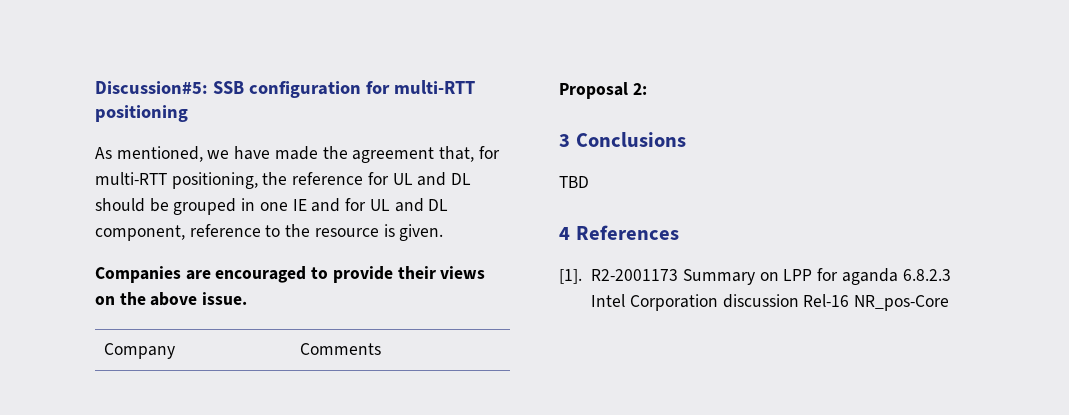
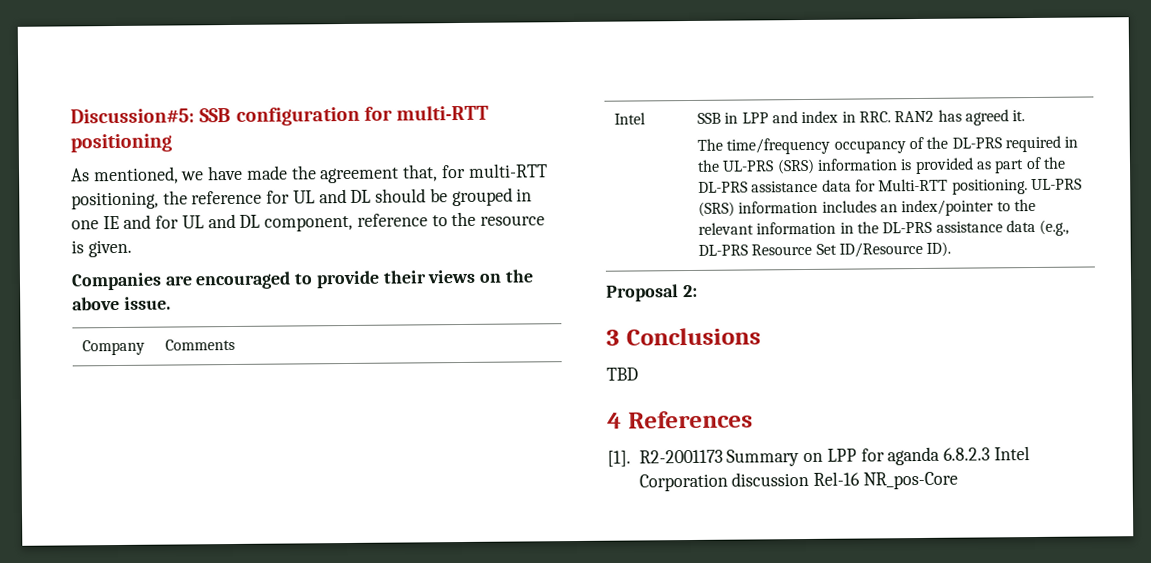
(381, 349) none -> [614,112,647,125] [697,109,1026,126] [697,135,1079,155] [697,156,1066,175] [698,178,1082,195] [698,198,1036,217] [698,219,1070,236] [698,241,952,258] // Intel | SSB in LPP and index in RRC. RAN2 has agreed it. // The time/frequency occupancy of the DL-PRS required in the UL-PRS (SRS) information is provided as part of the DL-PRS assistance data for Multi-RTT positioning. UL-PRS (SRS) information includes an index/pointer to the relevant information in the DL-PRS assistance data (e.g., DL-PRS Resource Set ID/Resource ID).

